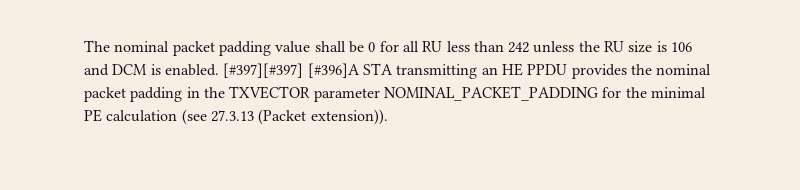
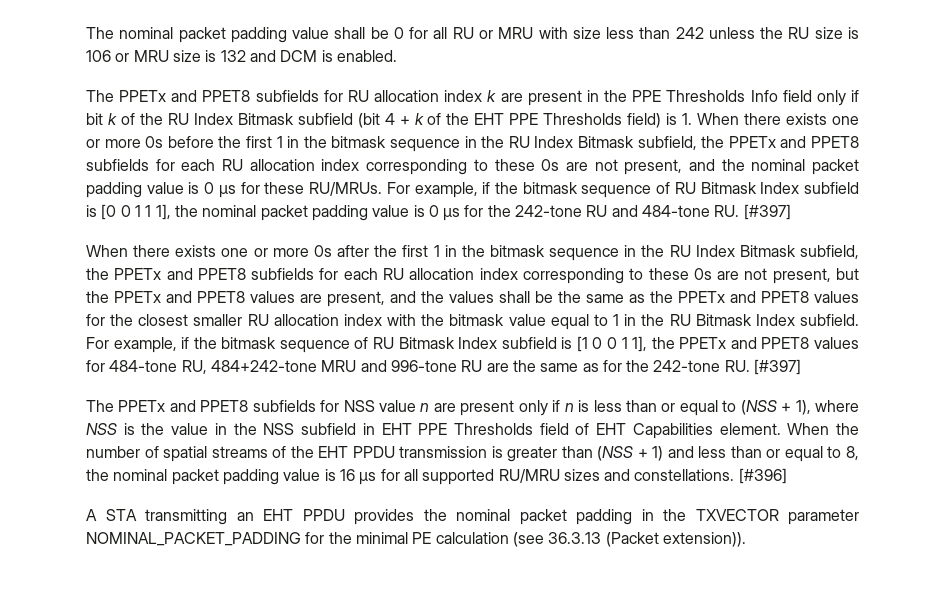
(443, 46) none -> [478,27,601,39] or MRU with size
(693, 47) none -> [115,50,246,62] or MRU size is 132
[223,63,360,78] [#397][#397] [#396]A -> [86,90,859,106] [86,113,859,128] [86,136,860,152] [86,159,859,175] [86,182,859,198] [86,204,791,221] [86,245,859,261] [86,268,859,284] [86,291,859,307] [86,314,859,330] [86,336,859,353] [86,359,802,375] [86,400,859,416] [86,423,859,439] [86,446,859,462] [86,468,787,485] [86,509,97,521] // The PPETx and PPET8 subfields for RU allocation index k are present in the PPE Thresholds Info field only if bit k of the RU Index Bitmask subfield (bit 4 + k of the EHT PPE Thresholds field) is 1. When there exists one or more 0s before the first 1 in the bitmask sequence in the RU Index Bitmask subfield, the PPETx and PPET8 subfields for each RU allocation index corresponding to these 0s are not present, and the nominal packet padding value is 0 µs for these RU/MRUs. For example, if the bitmask sequence of RU Bitmask Index subfield is [0 0 1 1 1], the nominal packet padding value is 0 µs for the 242-tone RU and 484-tone RU. [#397] // When there exists one or more 0s after the first 1 in the bitmask sequence in the RU Index Bitmask subfield, the PPETx and PPET8 subfields for each RU allocation index corresponding to these 0s are not present, but the PPETx and PPET8 values are present, and the values shall be the same as the PPETx and PPET8 values for the closest smaller RU allocation index with the bitmask value equal to 1 in the RU Bitmask Index subfield. For example, if the bitmask sequence of RU Bitmask Index subfield is [1 0 0 1 1], the PPETx and PPET8 values for 484-tone RU, 484+242-tone MRU and 996-tone RU are the same as for the 242-tone RU. [#397] // The PPETx and PPET8 subfields for NSS value n are present only if n is less than or equal to (NSS + 1), where NSS is the value in the NSS subfield in EHT PPE Thresholds field of EHT Capabilities element. When the number of spatial streams of the EHT PPDU transmission is greater than (NSS + 1) and less than or equal to 8, the nominal packet padding value is 16 µs for all supported RU/MRU sizes and constellations. [#396] // A
[501,63,523,76] HE -> [263,509,293,521] EHT
[210,110,254,122] 27.3.13 -> [548,532,602,544] 36.3.13

